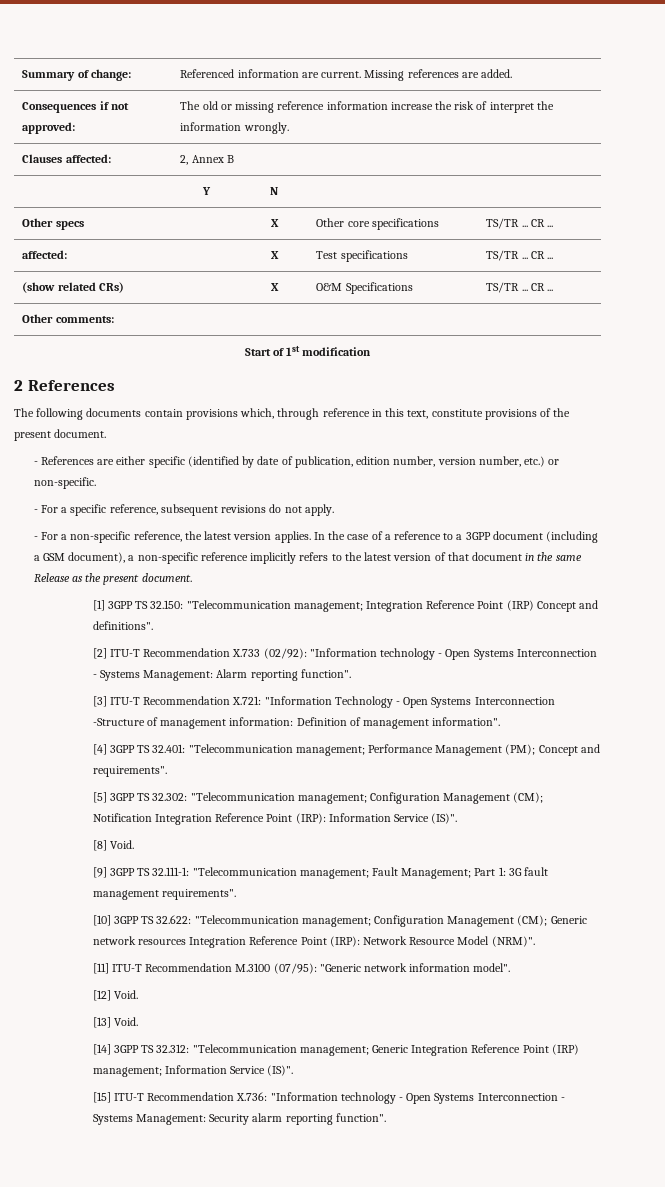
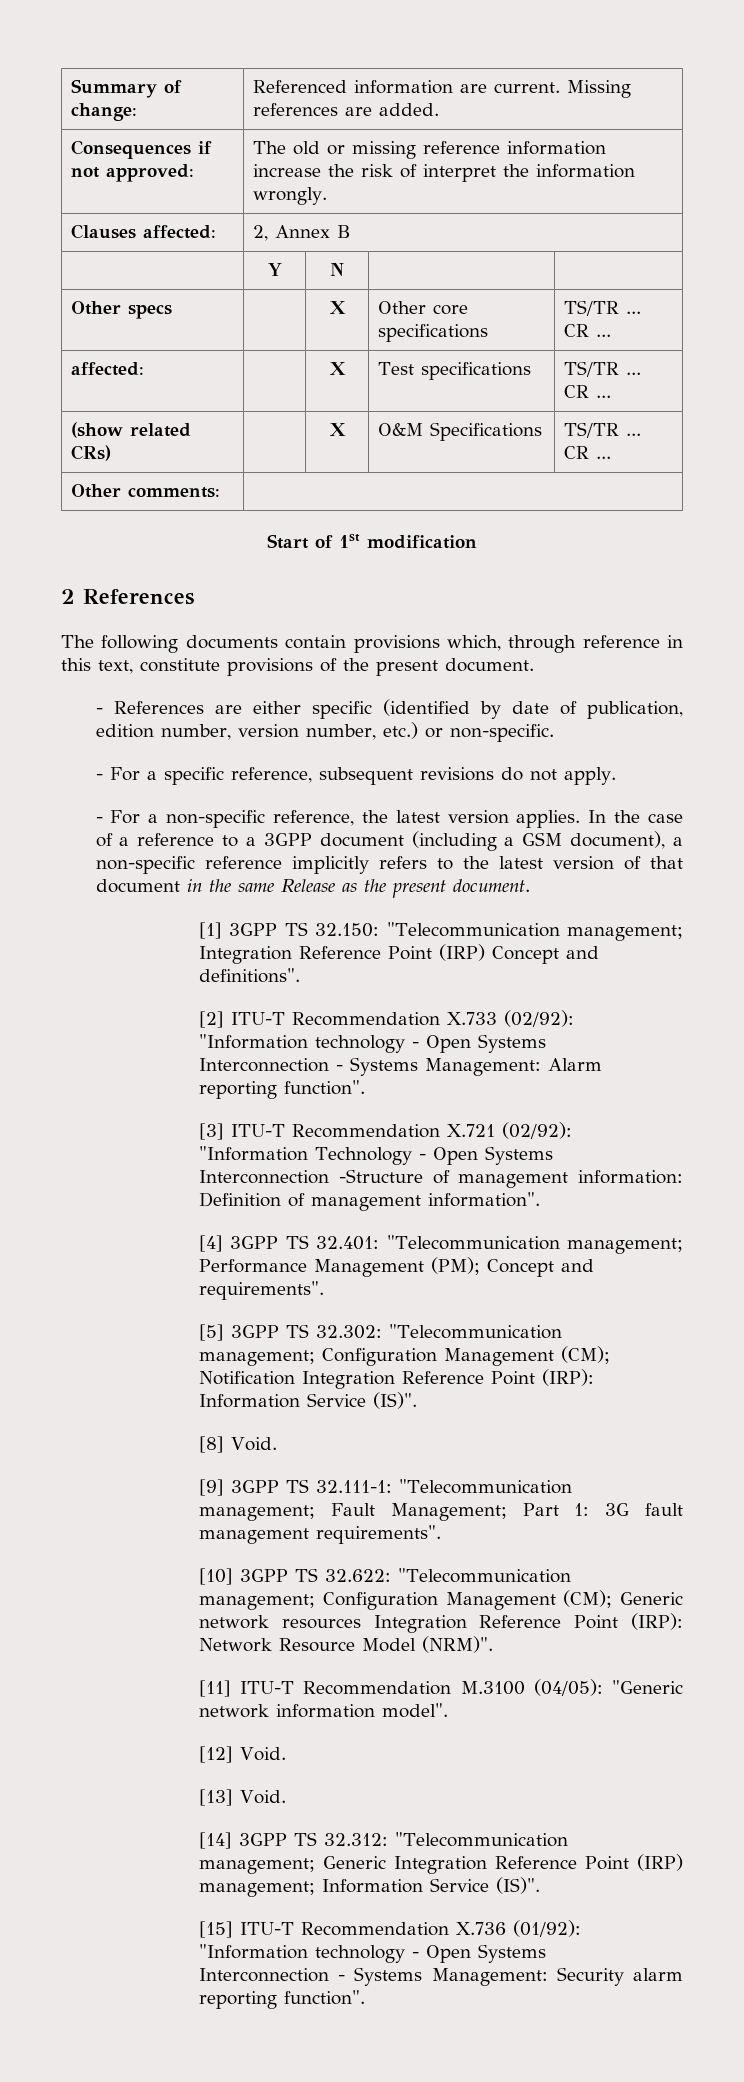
[232,696,262,705] X.721: -> [447,1122,573,1139] X.721 (02/92):
[273,963,317,974] (07/95): -> [533,1679,603,1696] (04/05):
[236,1092,268,1101] X.736: -> [456,1920,582,1937] X.736 (01/92):

